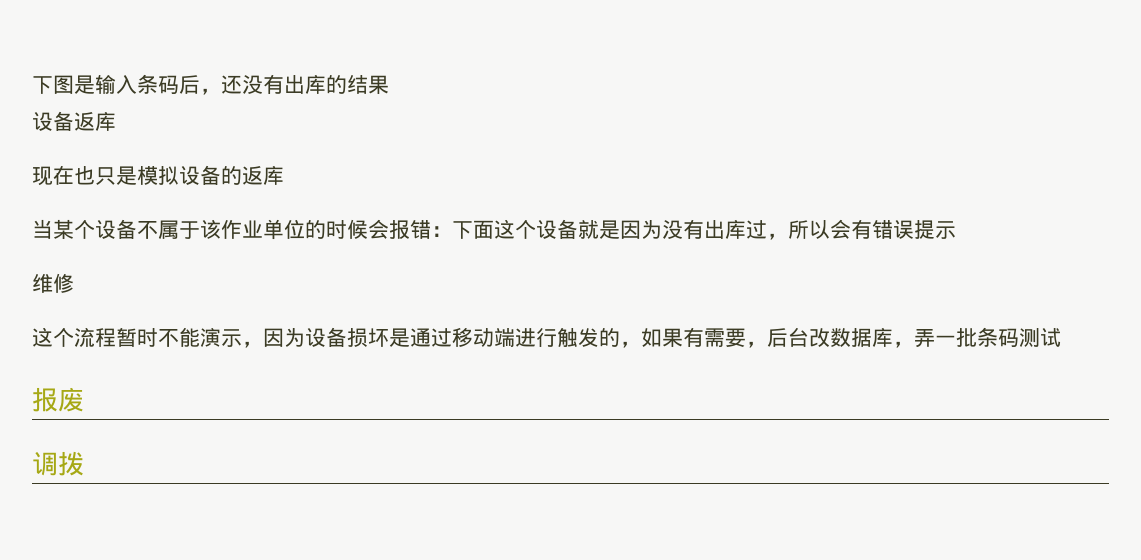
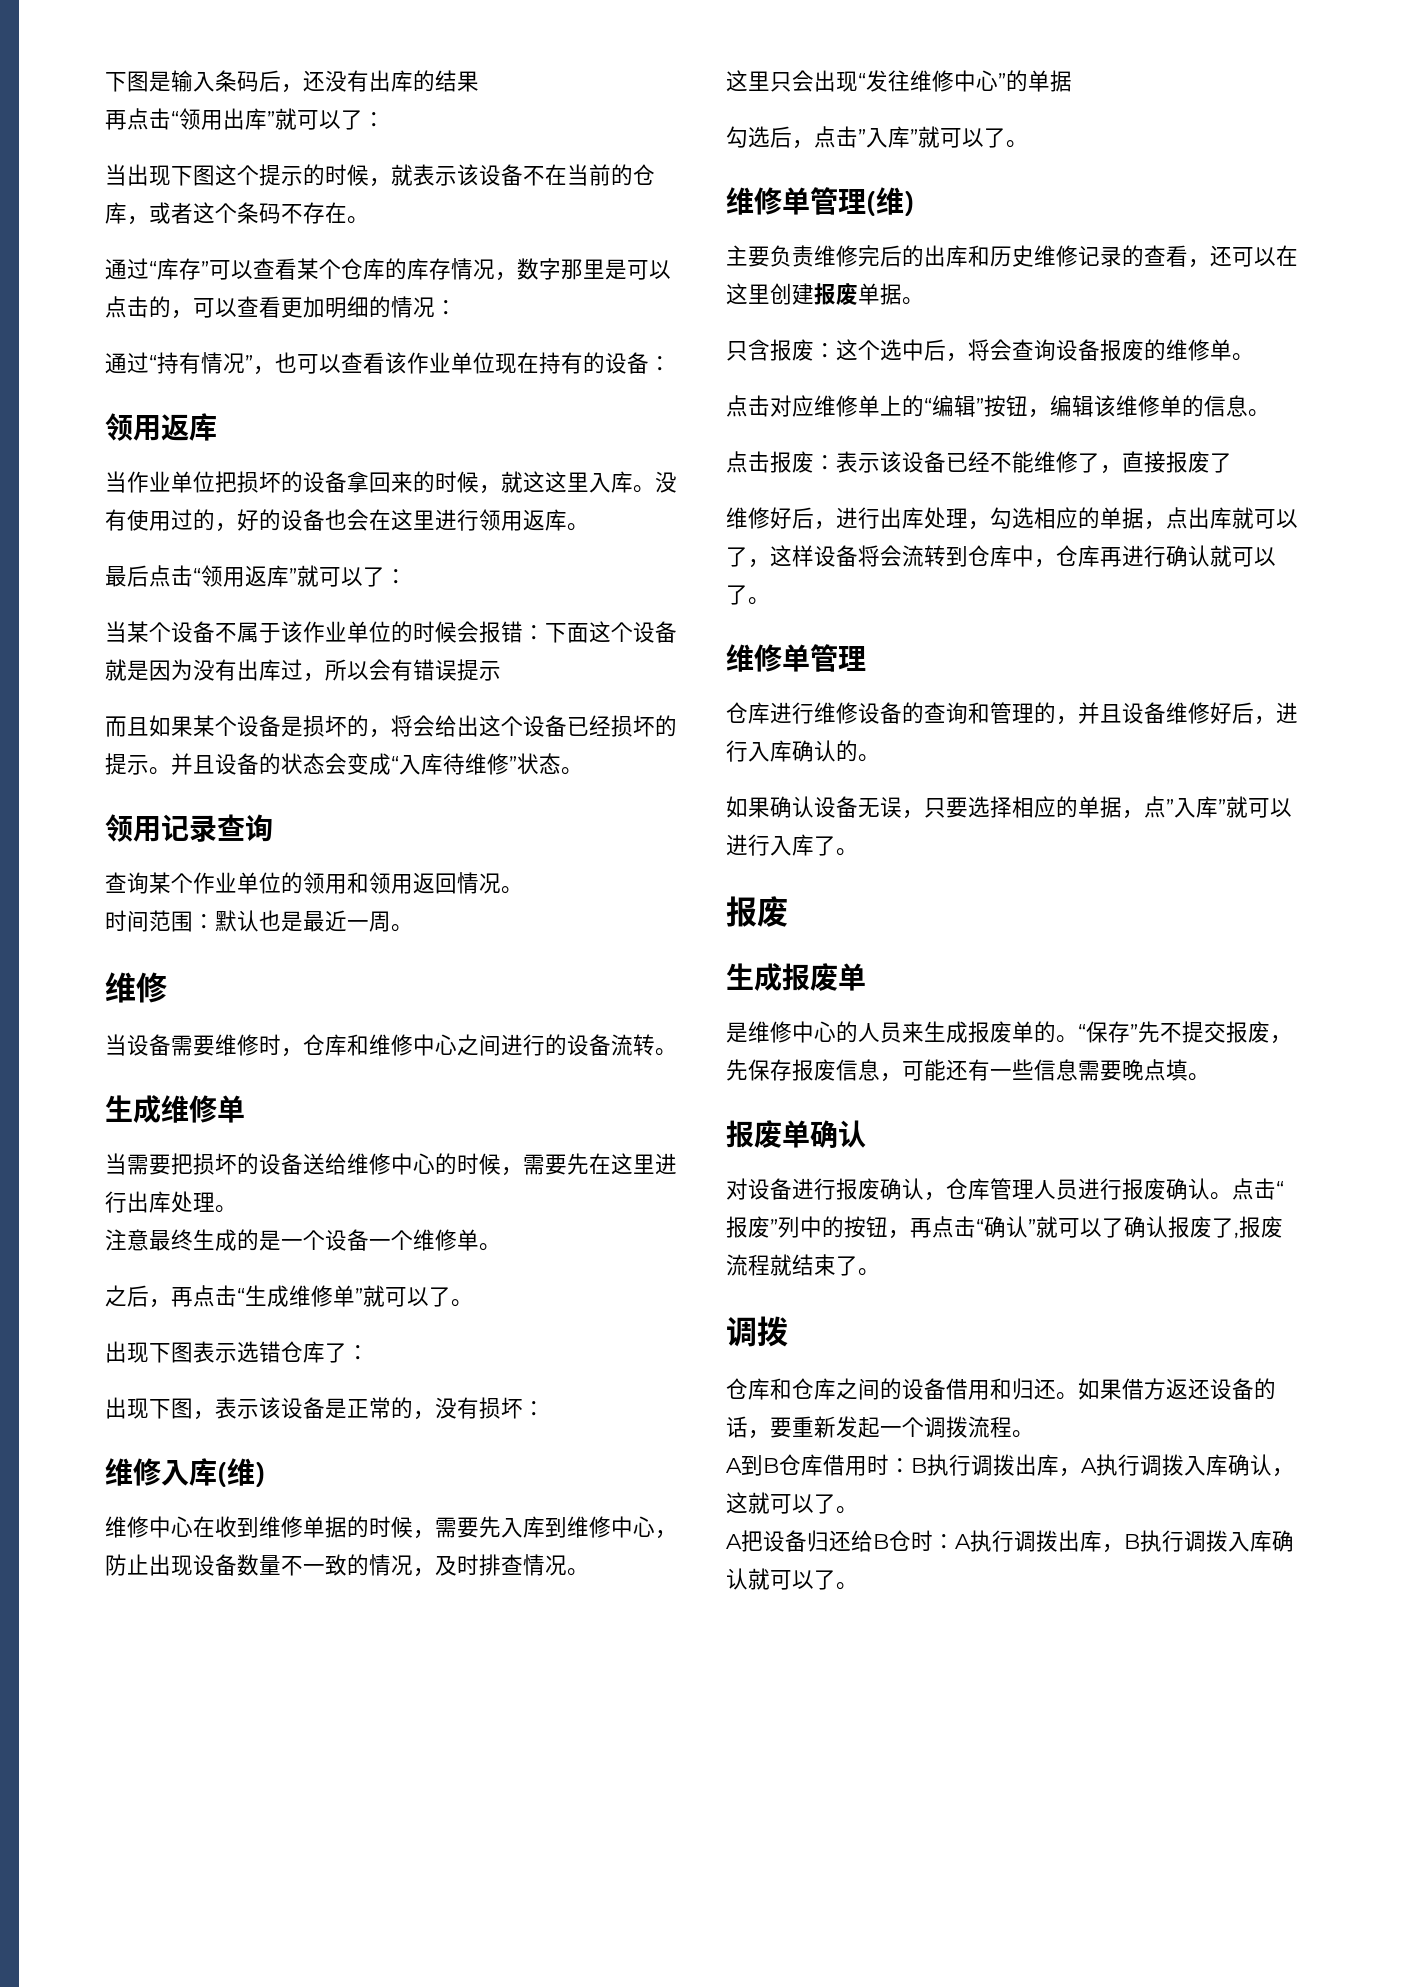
[32,111,116,131] [32,165,284,186] 设备返库 // 现在也只是模拟设备的返库 -> [105,108,385,130] [105,164,655,187] [105,202,369,225] [105,258,671,281] [105,296,457,319] [105,352,671,375] [105,413,217,441] [105,471,677,494] [105,509,589,532] [105,565,407,587] 再点击“领用出库”就可以了： // 当出现下图这个提示的时候，就表示该设备不在当前的仓库，或者这个条码不存在。 // 通过“库存”可以查看某个仓库的库存情况，数字那里是可以点击的，可以查看更加明细的情况： // 通过“持有情况”，也可以查看该作业单位现在持有的设备： // 领用返库 // 当作业单位把损坏的设备拿回来的时候，就这这里入库。没有使用过的，好的设备也会在这里进行领用返库。 // 最后点击“领用返库”就可以了：
[32,273,74,293] [32,327,1061,348] [32,387,84,412] [32,451,84,476] 维修 // 这个流程暂时不能演示，因为设备损坏是通过移动端进行触发的，如果有需要，后台改数据库，弄一批条码测试 // 报废 // 调拨 -> [105,715,677,738] [105,753,583,775] [105,814,273,842] [105,872,523,894] [105,910,413,932] [105,972,167,1003] [105,1034,677,1057] [105,1095,245,1123] [105,1153,677,1176] [105,1191,237,1213] [105,1229,501,1251] [105,1285,473,1308] [105,1341,369,1363] [105,1397,545,1420] [105,1458,265,1487] [105,1516,677,1539] [105,1554,589,1577] [726,70,1072,92] [726,126,1028,149] [726,187,914,216] [726,245,1298,268] [726,283,924,305] [726,339,1254,362] [726,395,1270,418] [726,451,1232,474] [726,507,1298,530] [726,545,1276,568] [726,585,770,605] [726,644,866,672] [726,702,1298,725] [726,740,880,762] [726,796,1292,819] [726,834,858,856] [726,896,788,927] [726,963,866,991] [726,1021,1292,1044] [726,1059,1210,1082] [726,1120,866,1148] [726,1178,1284,1201] [726,1216,1283,1239] [726,1254,880,1276] [726,1316,788,1347] [726,1378,1276,1400] [726,1416,1034,1439] [726,1454,1294,1477] [726,1492,858,1514] [726,1530,1294,1553] [726,1568,858,1590] 而且如果某个设备是损坏的，将会给出这个设备已经损坏的提示。并且设备的状态会变成“入库待维修”状态。 // 领用记录查询 // 查询某个作业单位的领用和领用返回情况。 // 时间范围：默认也是最近一周。 // 维修 // 当设备需要维修时，仓库和维修中心之间进行的设备流转。 // 生成维修单 // 当需要把损坏的设备送给维修中心的时候，需要先在这里进行出库处理。 // 注意最终生成的是一个设备一个维修单。 // 之后，再点击“生成维修单”就可以了。 // 出现下图表示选错仓库了： // 出现下图，表示该设备是正常的，没有损坏： // 维修入库(维) // 维修中心在收到维修单据的时候，需要先入库到维修中心，防止出现设备数量不一致的情况，及时排查情况。 // 这里只会出现“发往维修中心”的单据 // 勾选后，点击”入库”就可以了。 // 维修单管理(维) // 主要负责维修完后的出库和历史维修记录的查看，还可以在这里创建报废单据。 // 只含报废：这个选中后，将会查询设备报废的维修单。 // 点击对应维修单上的“编辑”按钮，编辑该维修单的信息。 // 点击报废：表示该设备已经不能维修了，直接报废了 // 维修好后，进行出库处理，勾选相应的单据，点出库就可以了，这样设备将会流转到仓库中，仓库再进行确认就可以了。 // 维修单管理 // 仓库进行维修设备的查询和管理的，并且设备维修好后，进行入库确认的。 // 如果确认设备无误，只要选择相应的单据，点”入库”就可以进行入库了。 // 报废 // 生成报废单 // 是维修中心的人员来生成报废单的。“保存”先不提交报废，先保存报废信息，可能还有一些信息需要晚点填。 // 报废单确认 // 对设备进行报废确认，仓库管理人员进行报废确认。点击“报废”列中的按钮，再点击“确认”就可以了确认报废了,报废流程就结束了。 // 调拨 // 仓库和仓库之间的设备借用和归还。如果借方返还设备的话，要重新发起一个调拨流程。 // A到B仓库借用时：B执行调拨出库，A执行调拨入库确认，这就可以了。 // A把设备归还给B仓时：A执行调拨出库，B执行调拨入库确认就可以了。

